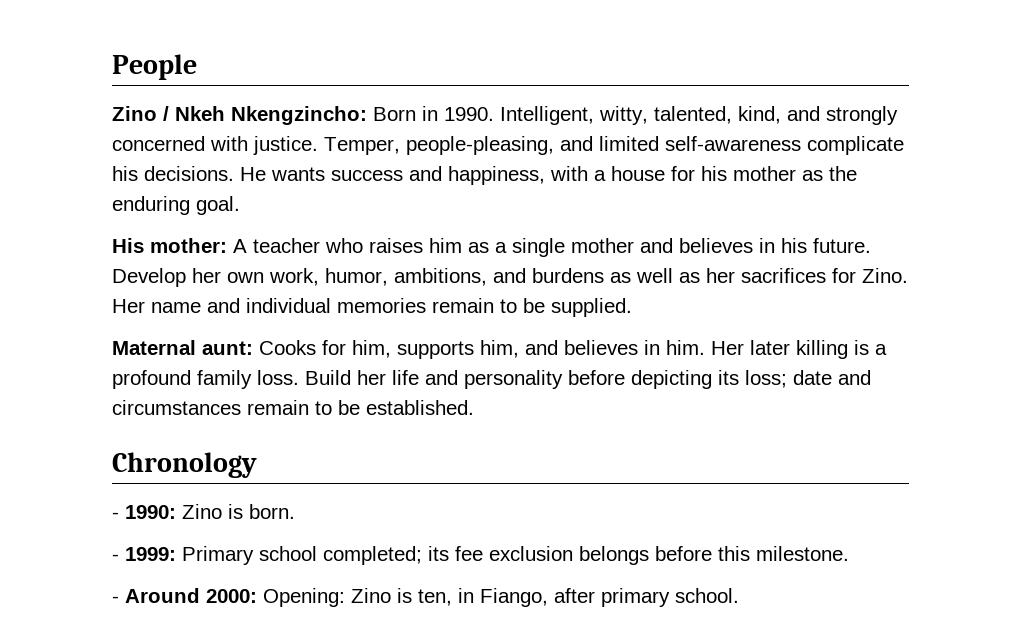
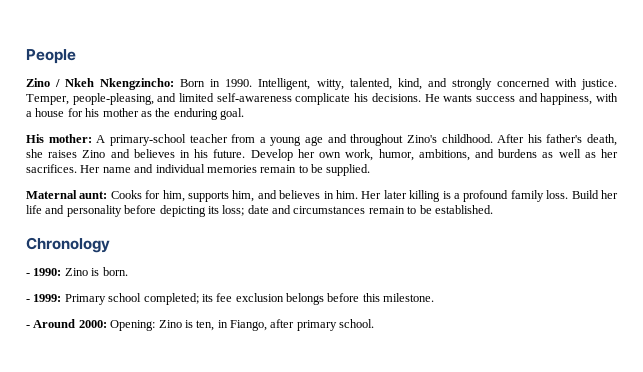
[253,238,634,257] teacher who raises him as a single mother -> [109,134,617,146] [26,149,106,158] primary-school teacher from a young age and throughout Zino's childhood. After his father's death, she raises Zino
[741,268,908,283] sacrifices for Zino. -> [26,164,77,173] sacrifices.

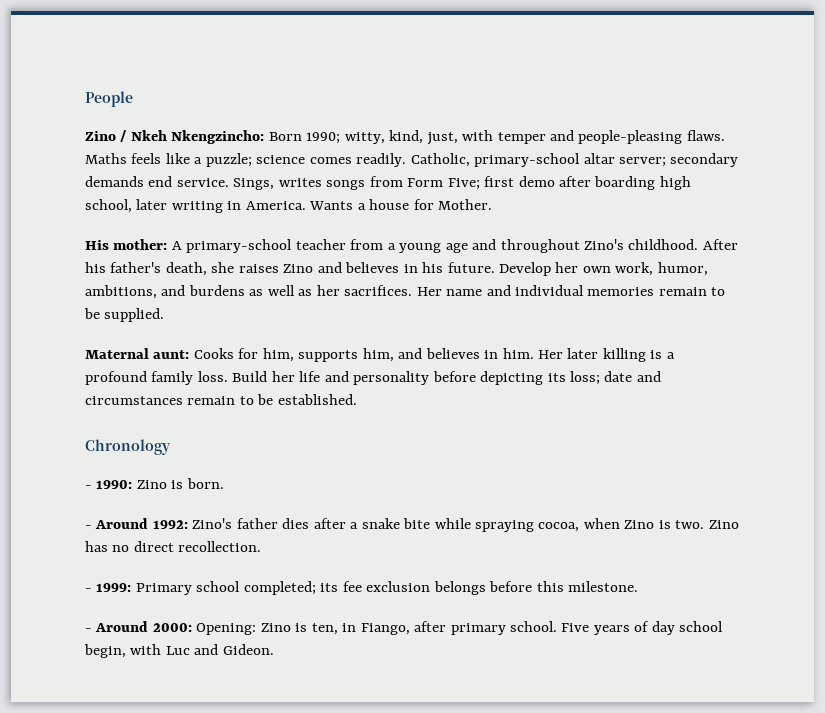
[210,78,617,90] [26,93,618,105] [26,108,244,120] in 1990. Intelligent, witty, talented, kind, and strongly concerned with justice. Temper, people-pleasing, and limited self-awareness complicate his decisions. He wants success and happiness, with a house for his mother as the enduring goal. -> [306,130,725,145] [85,153,739,167] [85,176,691,190] [85,199,493,213] 1990; witty, kind, just, with temper and people-pleasing flaws. Maths feels like a puzzle; science comes readily. Catholic, primary-school altar server; secondary demands end service. Sings, writes songs from Form Five; first demo after boarding high school, later writing in America. Wants a house for Mother.
(128, 271) none -> [85,518,739,532] [85,541,262,552] // - Around 1992: Zino's father dies after a snake bite while spraying cocoa, when Zino is two. Zino has no direct recollection.
(375, 323) none -> [561,621,724,635] [84,644,274,658] Five years of day school begin, with Luc and Gideon.

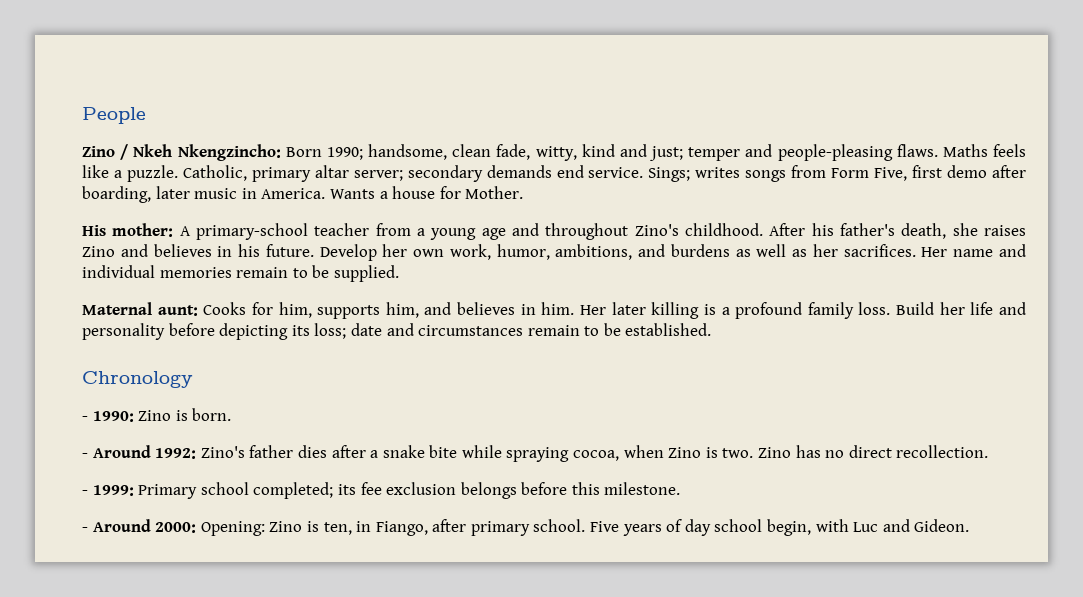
[344,130,494,145] witty, kind, just, with -> [368,144,683,161] handsome, clean fade, witty, kind and just;
[205,153,581,167] puzzle; science comes readily. Catholic, primary-school -> [126,165,311,182] puzzle. Catholic, primary
[233,178,275,190] Sings, -> [648,167,691,182] Sings;
[447,178,480,190] Five; -> [874,167,908,181] Five,
[594,176,691,190] [85,199,223,213] boarding high school, later writing -> [82,186,238,203] boarding, later music

